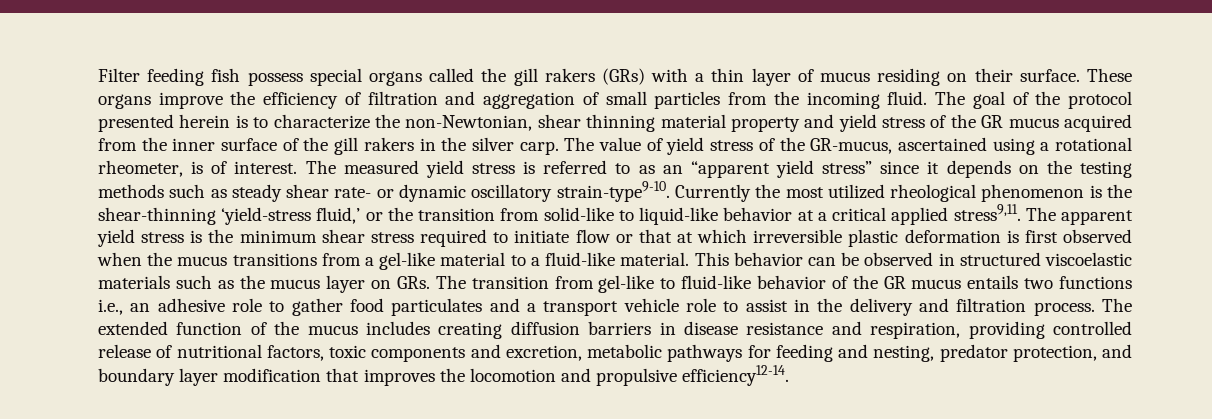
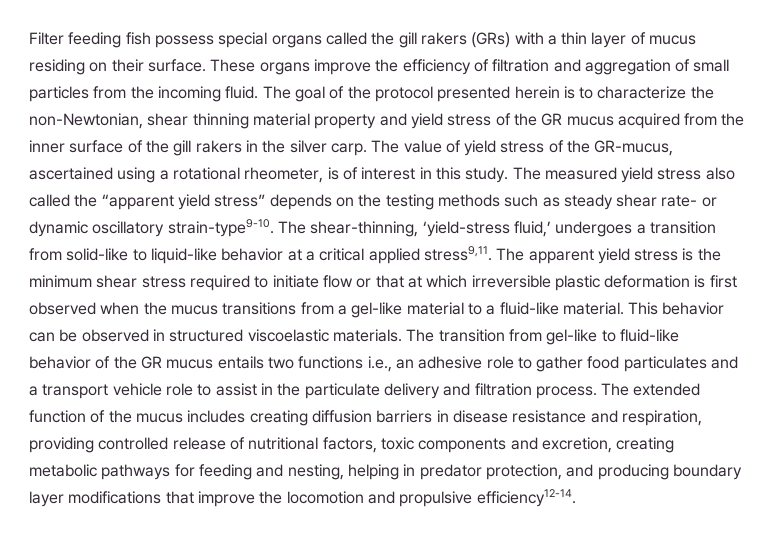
[234,160,683,178] interest. The measured yield stress is referred to as an -> [361,167,735,183] [29,194,98,207] interest in this study. The measured yield stress also called the
[880,161,940,174] since it -> (266, 200) none
[674,184,1132,202] [98,207,413,225] Currently the most utilized rheological phenomenon is the shear-thinning ‘yield-stress fluid,’ or the -> [277,221,646,237] The shear-thinning, ‘yield-stress fluid,’ undergoes a
[98,275,430,293] materials such as the mucus layer on GRs. -> [332,329,402,342] materials.
(843, 305) none -> [304,383,380,399] particulate
(582, 353) none -> [616,437,675,453] creating
(935, 353) none -> [347,464,416,480] helping in
(1132, 351) none -> [597,464,669,480] producing
[223,368,435,386] modification that improves -> [68,491,255,507] modifications that improve

